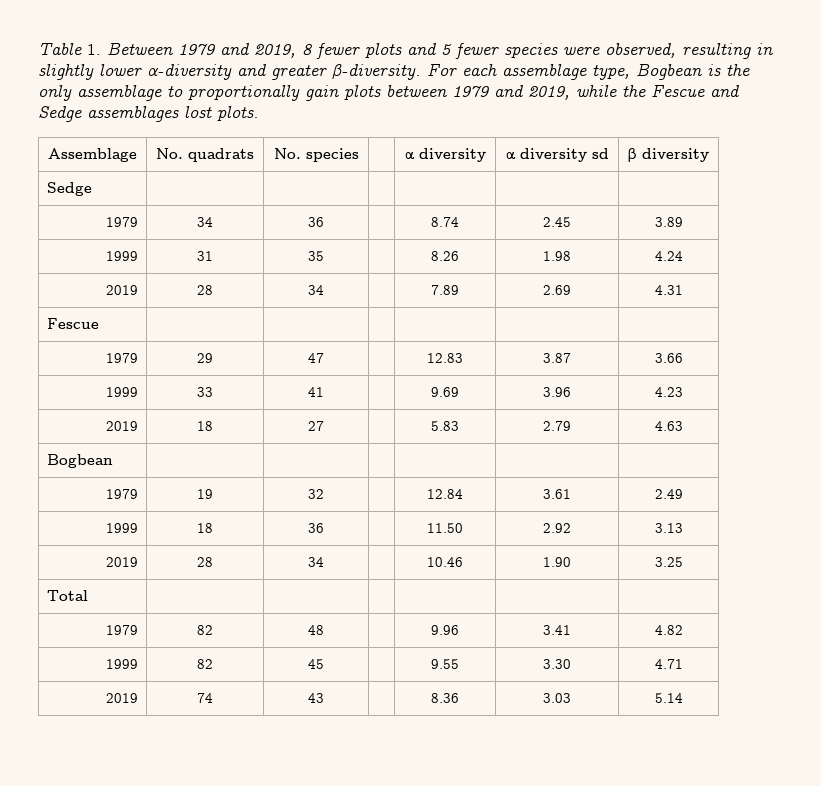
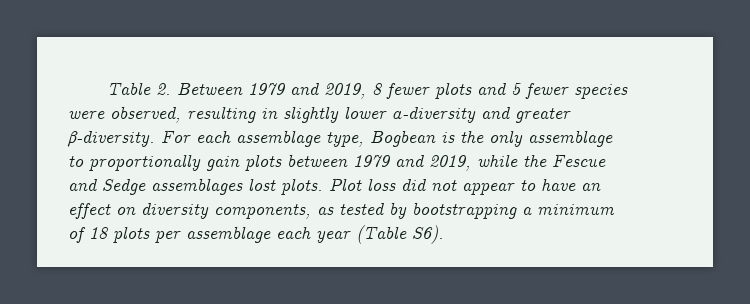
[87,44,101,55] 1. -> [155,83,171,95] 2.
[48,148,137,162] [156,148,254,162] [273,148,359,162] [404,148,486,162] [505,148,609,162] [628,148,709,162] [47,182,93,196] [105,217,138,227] [196,217,213,227] [308,217,324,227] [431,217,459,227] [543,217,571,227] [654,217,683,227] [105,251,138,261] [196,251,213,261] [308,251,324,261] [431,251,459,261] [543,251,571,261] [654,251,683,261] [105,285,138,295] [196,285,213,295] [308,285,324,295] [431,285,459,295] [543,285,571,295] [654,285,683,295] [47,318,100,329] [105,353,138,363] [196,353,213,363] [308,353,324,363] [427,353,463,363] [543,353,571,363] [654,353,683,363] [105,387,138,397] [196,387,213,397] [308,387,324,397] [431,387,459,397] [543,387,571,397] [654,387,683,397] [105,421,138,431] [196,421,213,431] [308,421,324,431] [431,421,459,431] [543,421,571,431] [654,421,683,431] [47,454,114,468] [105,489,138,499] [196,489,213,499] [308,489,324,499] [427,489,463,499] [543,489,571,499] [654,489,683,499] [105,523,138,533] [196,523,213,533] [308,523,324,533] [427,523,463,533] [543,523,571,533] [654,523,683,533] [105,557,138,567] [196,557,213,567] [308,557,324,567] [427,557,463,567] [543,557,571,567] [654,557,683,567] [47,590,89,601] [105,625,138,635] [196,625,213,635] [308,625,324,635] [431,625,459,635] [543,625,571,635] [654,625,683,635] [105,659,138,669] [196,659,213,669] [308,659,324,669] [431,659,459,669] [543,659,571,669] [654,659,683,669] [105,693,138,703] [196,693,213,703] [308,693,324,703] [431,693,459,703] [543,693,571,703] [654,693,683,703] // Assemblage | No. quadrats | No. species | | α diversity | α diversity sd | β diversity // Sedge | | | | | | // 1979 | 34 | 36 | | 8.74 | 2.45 | 3.89 // 1999 | 31 | 35 | | 8.26 | 1.98 | 4.24 // 2019 | 28 | 34 | | 7.89 | 2.69 | 4.31 // Fescue | | | | | | // 1979 | 29 | 47 | | 12.83 | 3.87 | 3.66 // 1999 | 33 | 41 | | 9.69 | 3.96 | 4.23 // 2019 | 18 | 27 | | 5.83 | 2.79 | 4.63 // Bogbean | | | | | | // 1979 | 19 | 32 | | 12.84 | 3.61 | 2.49 // 1999 | 18 | 36 | | 11.50 | 2.92 | 3.13 // 2019 | 28 | 34 | | 10.46 | 1.90 | 3.25 // Total | | | | | | // 1979 | 82 | 48 | | 9.96 | 3.41 | 4.82 // 1999 | 82 | 45 | | 9.55 | 3.30 | 4.71 // 2019 | 74 | 43 | | 8.36 | 3.03 | 5.14 -> [329,178,601,195] [68,202,615,219] [68,225,444,244] Plot loss did not appear to have an effect on diversity components, as tested by bootstrapping a minimum of 18 plots per assemblage each year (Table S6).

